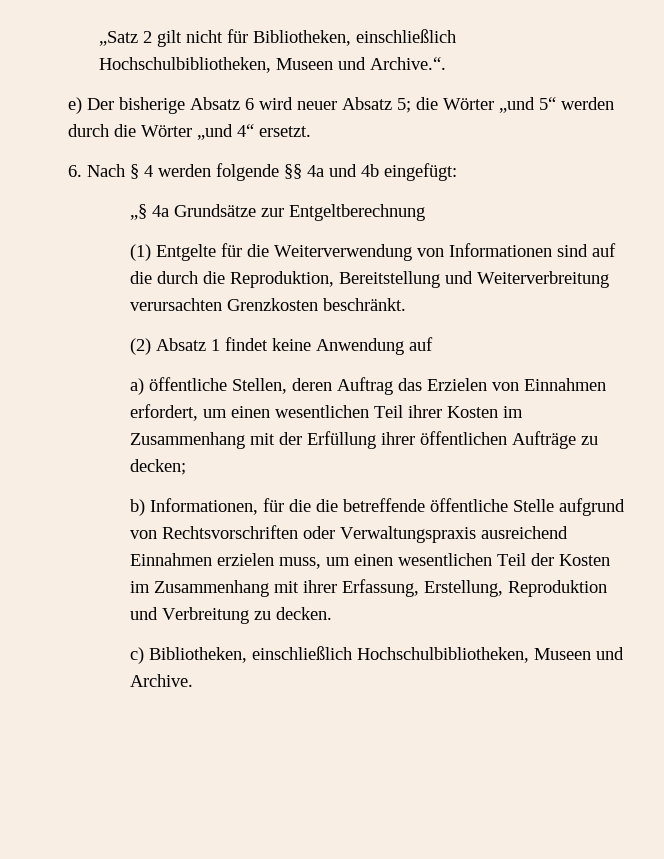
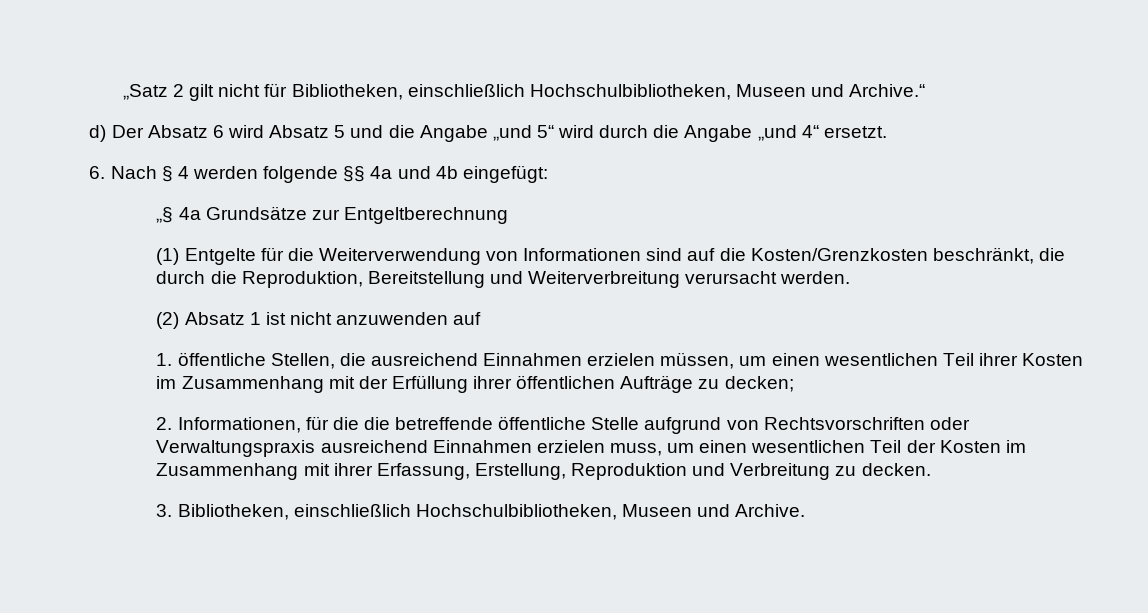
[370,57,447,70] [68,97,495,114] Archive.“. // e) Der bisherige Absatz 6 wird neuer Absatz 5; die Wörter -> [849,84,926,97] [89,125,488,142] Archive.“ // d) Der Absatz 6 wird Absatz 5 und die Angabe
[561,97,615,110] [68,124,193,137] werden durch die Wörter -> [558,125,753,142] wird durch die Angabe
(153, 277) none -> [750,247,1065,264] Kosten/Grenzkosten beschränkt, die
[130,298,407,311] verursachten Grenzkosten beschränkt. -> [685,271,851,284] verursacht werden.
[225,337,405,355] findet keine Anwendung -> [265,312,449,325] ist nicht anzuwenden
[130,378,145,395] a) -> [156,353,173,366] 1.
[292,377,607,395] [130,404,199,421] deren Auftrag das Erzielen von Einnahmen erfordert, -> [339,352,735,369] die ausreichend Einnahmen erzielen müssen,
[130,499,146,516] b) -> [156,417,173,430] 2.
[130,647,145,664] c) -> [156,504,173,517] 3.

